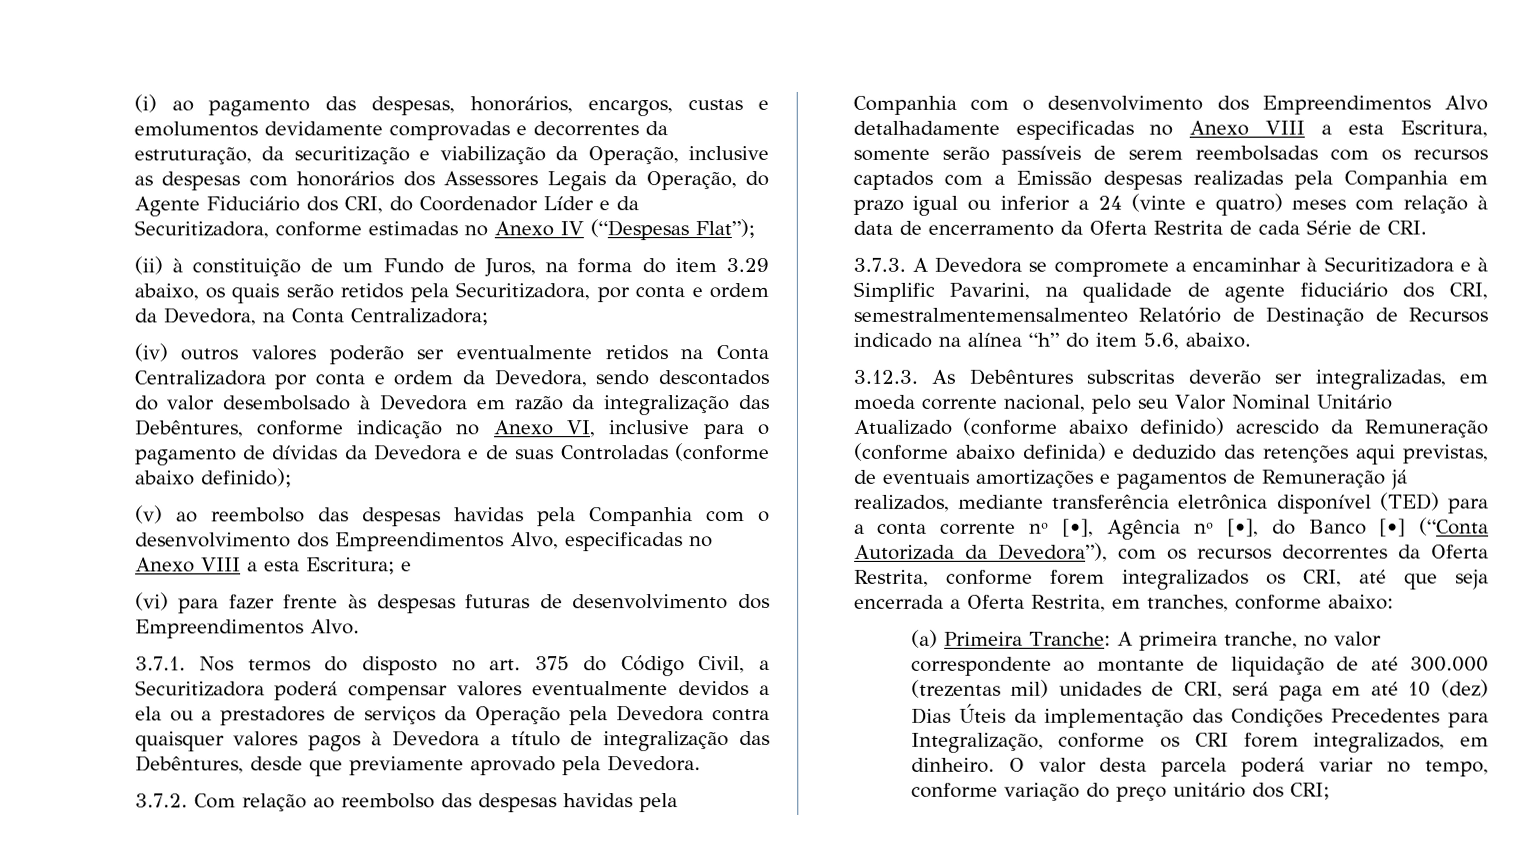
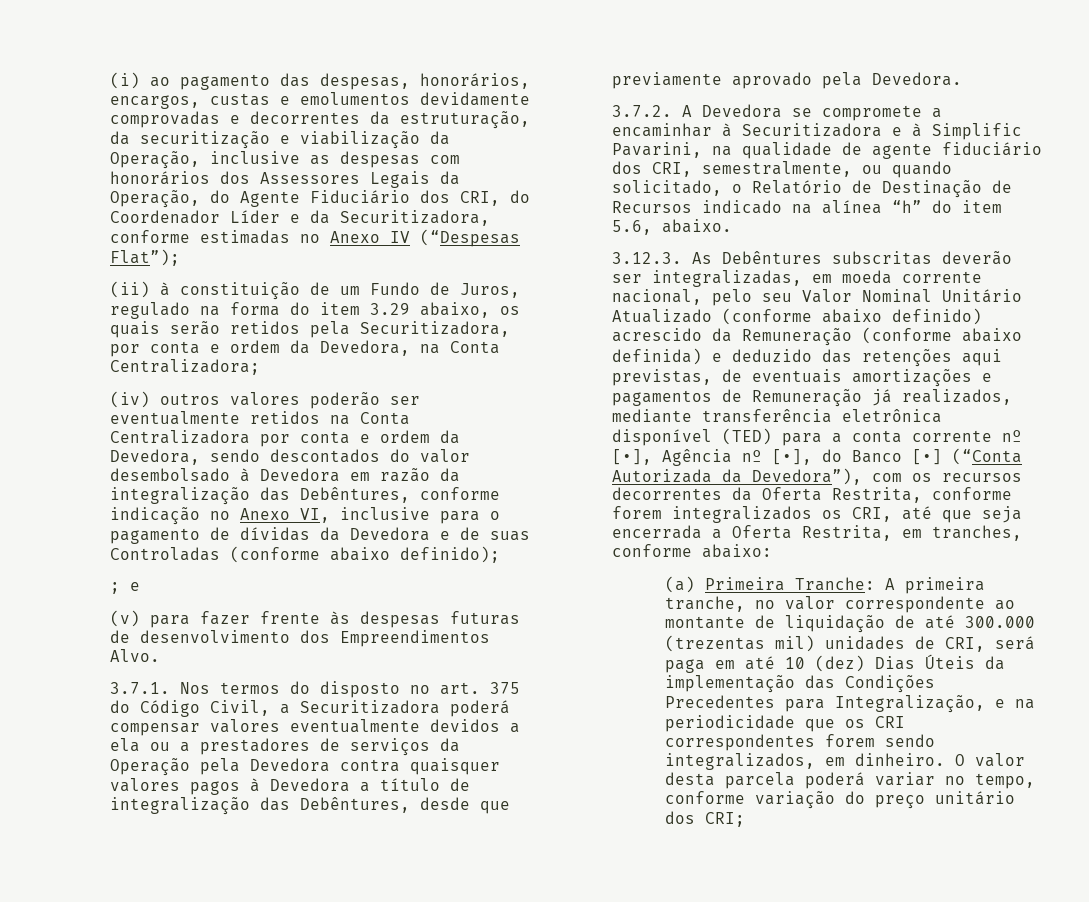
(536, 268) none -> [109,302,190,319] regulado
[134,505,770,527] [134,532,713,552] [134,557,395,575] (v) ao reembolso das despesas havidas pela Companhia com o desenvolvimento dos Empreendimentos Alvo, especificadas no Anexo VIII a esta Escritura; -> [109,582,120,594] ;
[134,592,169,611] (vi) -> [109,610,140,627] (v)
[193,793,678,813] [852,95,1488,115] [852,120,1488,140] [852,145,1488,165] [852,170,1488,190] [852,193,1488,216] [852,219,1427,236] [852,257,906,272] Com relação ao reembolso das despesas havidas pela Companhia com o desenvolvimento dos Empreendimentos Alvo detalhadamente especificadas no Anexo VIII a esta Escritura, somente serão passíveis de serem reembolsadas com os recursos captados com a Emissão despesas realizadas pela Companhia em prazo igual ou inferior a 24 (vinte e quatro) meses com relação à data de encerramento da Oferta Restrita de cada Série de CRI. // 3.7.3. -> (672, 111) none
[852,307,1128,323] semestralmentemensalmenteo -> [701,161,952,178] [611,180,742,196] semestralmente, ou quando solicitado, o
[1058,732,1299,748] conforme os CRI forem -> [994,699,1035,709] [664,715,905,732] [664,734,935,751] e na periodicidade que os CRI correspondentes forem sendo

